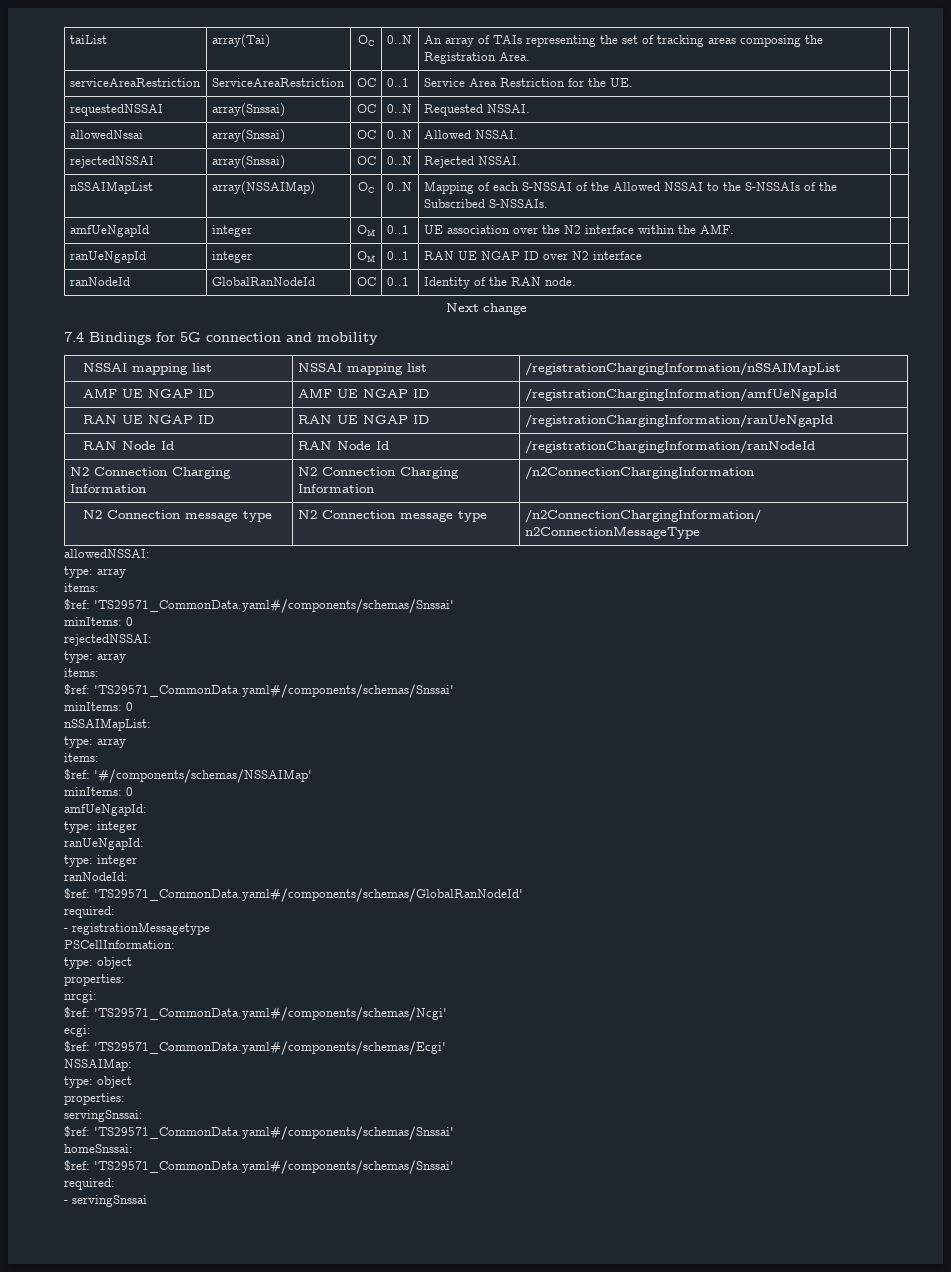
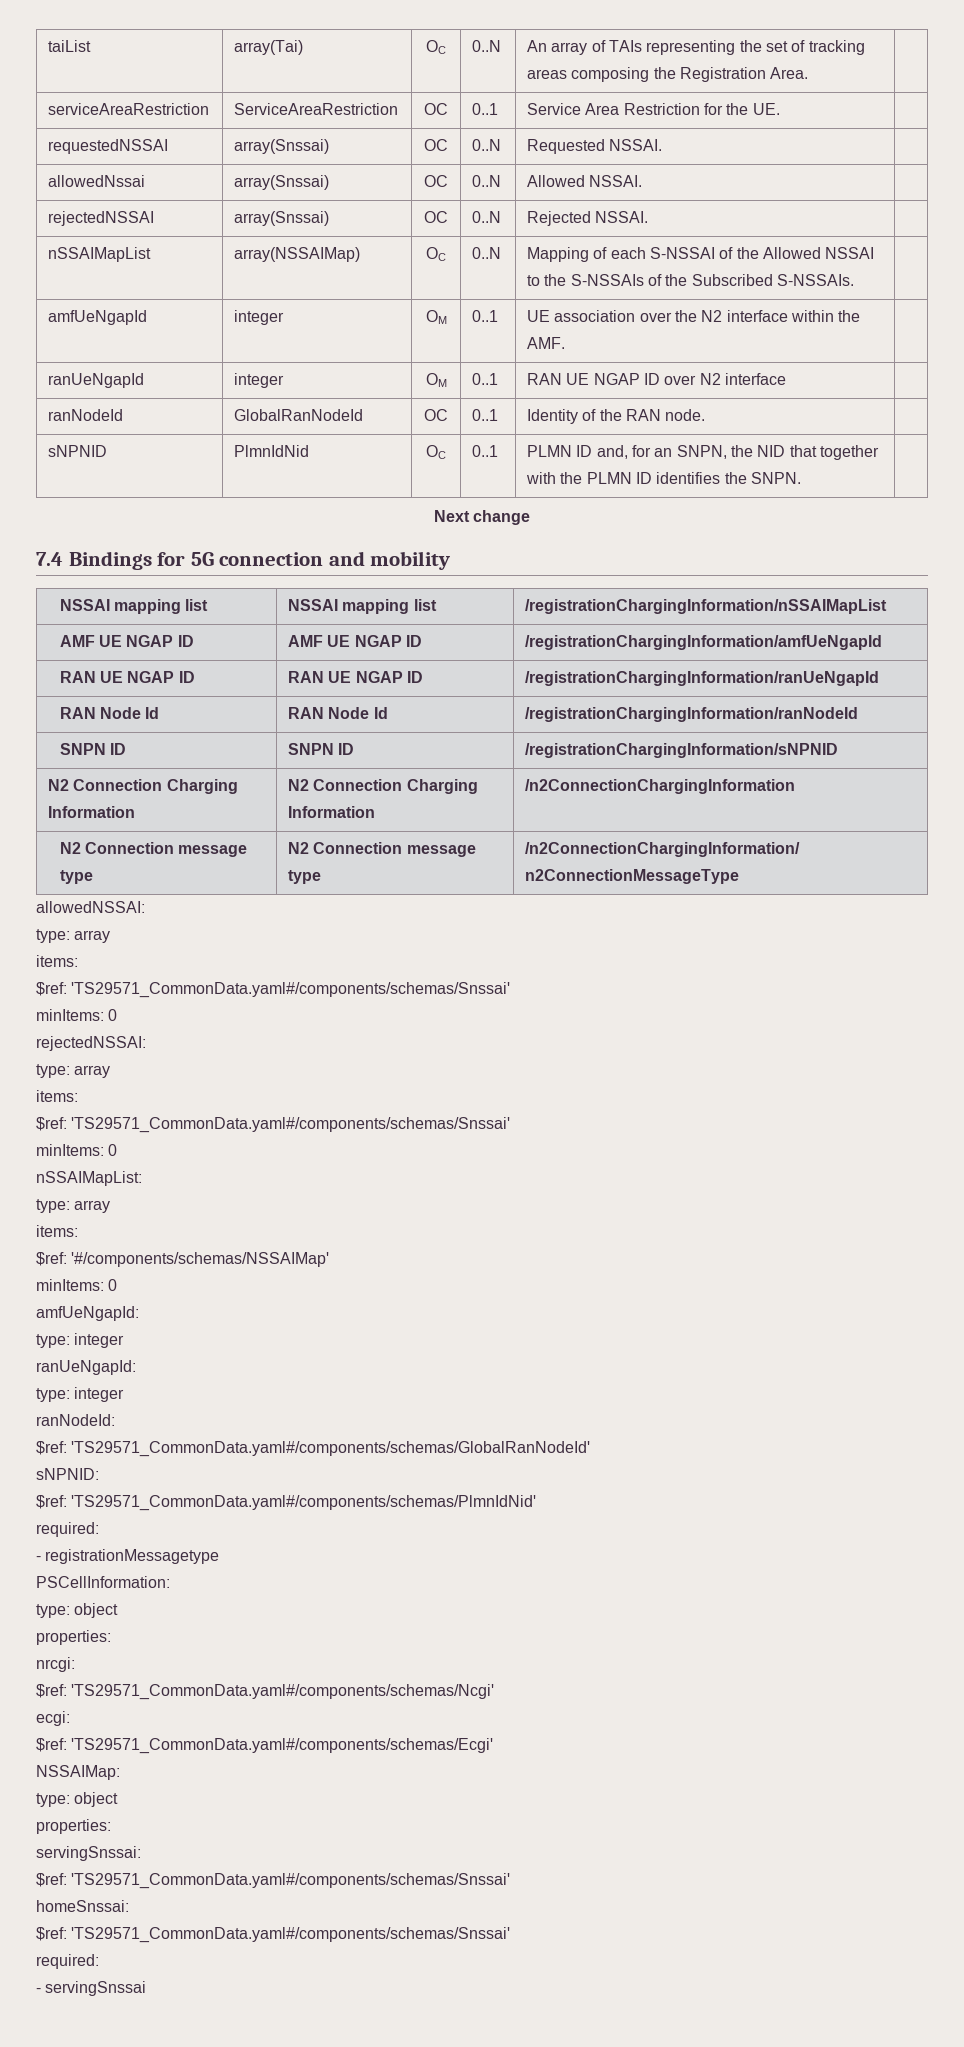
(576, 281) none -> [48,445,108,457] [234,445,310,457] [426,445,446,459] [472,445,499,457] [527,445,880,460] [526,472,802,484] // sNPNID | PlmnIdNid | OC | 0..1 | PLMN ID and, for an SNPN, the NID that together with the PLMN ID identifies the SNPN. |
(815, 447) none -> [59,743,126,755] [288,743,355,755] [525,743,839,758] // SNPN ID | SNPN ID | /registrationChargingInformation/sNPNID
(523, 895) none -> [36,1468,99,1480] [36,1495,537,1511] // sNPNID: // $ref: 'TS29571_CommonData.yaml#/components/schemas/PlmnIdNid'

